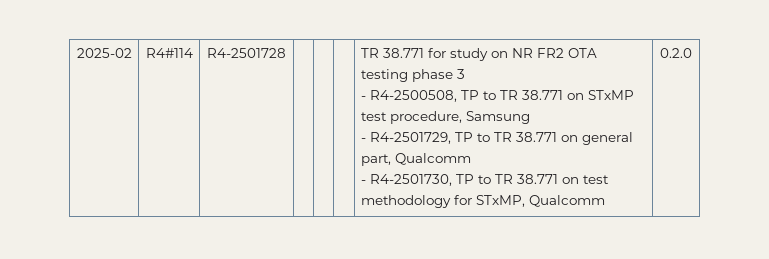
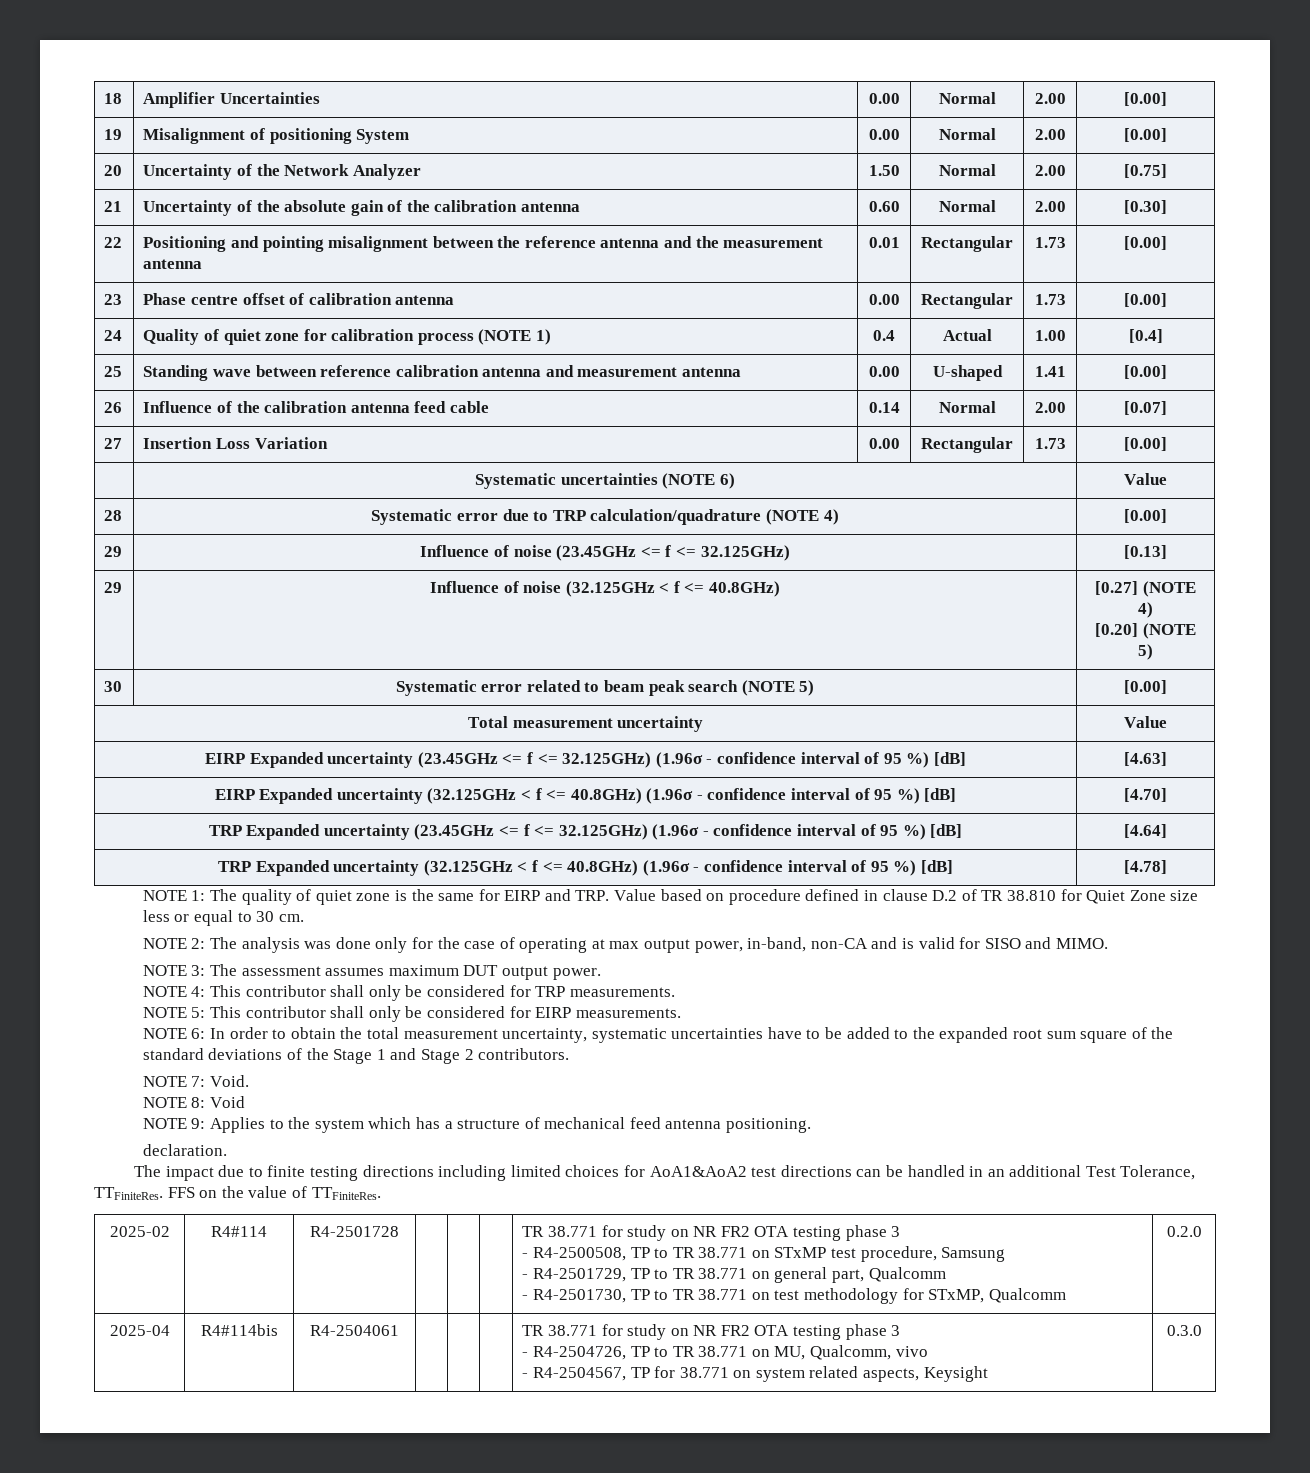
(76, 53) none -> [104,93,123,104] [143,92,320,108] [868,93,900,104] [938,92,996,104] [1034,93,1066,104] [1124,92,1167,106] [104,129,123,140] [143,128,410,144] [868,129,900,140] [938,128,996,140] [1034,129,1066,140] [1124,128,1167,142] [104,165,123,176] [143,164,421,180] [868,165,900,176] [938,164,996,176] [1034,165,1066,176] [1124,164,1167,178] [104,201,123,212] [143,200,581,216] [868,201,900,212] [938,200,996,212] [1034,201,1066,212] [1124,200,1167,214] [104,237,123,248] [143,236,824,252] [143,259,203,269] [868,237,900,248] [921,236,1013,252] [1034,237,1066,248] [1124,236,1167,250] [104,294,123,305] [143,293,455,305] [868,294,900,305] [921,293,1013,309] [1034,294,1066,305] [1124,293,1167,307] [104,330,123,341] [143,329,552,345] [873,330,895,341] [942,329,992,341] [1034,330,1066,341] [1128,329,1163,343] [104,366,123,377] [143,365,742,381] [868,366,900,377] [932,365,1003,381] [1034,366,1066,377] [1124,365,1167,379] [104,402,123,413] [143,401,489,413] [868,402,900,413] [938,401,996,413] [1034,402,1066,413] [1124,401,1167,415] [104,438,123,449] [143,437,328,449] [868,438,900,449] [921,437,1013,453] [1034,438,1066,449] [1124,437,1167,451] [475,473,735,489] [1124,473,1167,485] [104,510,123,521] [371,509,839,525] [1124,509,1167,523] [104,546,123,557] [420,545,790,561] [1124,545,1167,559] [104,582,123,593] [429,581,781,597] [1095,581,1196,597] [1138,602,1153,618] [1095,623,1196,639] [1138,644,1153,660] [104,681,123,692] [395,680,815,696] [1124,680,1167,694] [467,716,704,732] [1124,716,1167,728] [205,752,966,768] [1124,752,1167,766] [214,788,957,804] [1124,788,1167,802] [208,824,963,840] [1124,824,1167,838] [218,860,953,876] [1124,860,1167,874] [142,889,1199,905] [142,910,304,926] [142,937,1108,953] [142,964,601,980] [142,985,675,1001] [142,1006,681,1022] [142,1027,1174,1043] [142,1048,570,1064] [142,1075,249,1087] [142,1096,245,1108] [142,1117,812,1133] [142,1144,227,1156] [134,1165,1196,1181] [94,1186,381,1200] 18 | Amplifier Uncertainties | 0.00 | Normal | 2.00 | [0.00] // 19 | Misalignment of positioning System | 0.00 | Normal | 2.00 | [0.00] // 20 | Uncertainty of the Network Analyzer | 1.50 | Normal | 2.00 | [0.75] // 21 | Uncertainty of the absolute gain of the calibration antenna | 0.60 | Normal | 2.00 | [0.30] // 22 | Positioning and pointing misalignment between the reference antenna and the measurement antenna | 0.01 | Rectangular | 1.73 | [0.00] // 23 | Phase centre offset of calibration antenna | 0.00 | Rectangular | 1.73 | [0.00] // 24 | Quality of quiet zone for calibration process (NOTE 1) | 0.4 | Actual | 1.00 | [0.4] // 25 | Standing wave between reference calibration antenna and measurement antenna | 0.00 | U-shaped | 1.41 | [0.00] // 26 | Influence of the calibration antenna feed cable | 0.14 | Normal | 2.00 | [0.07] // 27 | Insertion Loss Variation | 0.00 | Rectangular | 1.73 | [0.00] // | Systematic uncertainties (NOTE 6) | Value // 28 | Systematic error due to TRP calculation/quadrature (NOTE 4) | [0.00] // 29 | Influence of noise (23.45GHz <= f <= 32.125GHz) | [0.13] // 29 | Influence of noise (32.125GHz < f <= 40.8GHz) | [0.27] (NOTE 4) // [0.20] (NOTE 5) // 30 | Systematic error related to beam peak search (NOTE 5) | [0.00] // Total measurement uncertainty | Value // EIRP Expanded uncertainty (23.45GHz <= f <= 32.125GHz) (1.96σ - confidence interval of 95 %) [dB] | [4.63] // EIRP Expanded uncertainty (32.125GHz < f <= 40.8GHz) (1.96σ - confidence interval of 95 %) [dB] | [4.70] // TRP Expanded uncertainty (23.45GHz <= f <= 32.125GHz) (1.96σ - confidence interval of 95 %) [dB] | [4.64] // TRP Expanded uncertainty (32.125GHz < f <= 40.8GHz) (1.96σ - confidence interval of 95 %) [dB] | [4.78] // NOTE 1: The quality of quiet zone is the same for EIRP and TRP. Value based on procedure defined in clause D.2 of TR 38.810 for Quiet Zone size less or equal to 30 cm. // NOTE 2: The analysis was done only for the case of operating at max output power, in-band, non-CA and is valid for SISO and MIMO. // NOTE 3: The assessment assumes maximum DUT output power. // NOTE 4: This contributor shall only be considered for TRP measurements. // NOTE 5: This contributor shall only be considered for EIRP measurements. // NOTE 6: In order to obtain the total measurement uncertainty, systematic uncertainties have to be added to the expanded root sum square of the standard deviations of the Stage 1 and Stage 2 contributors. // NOTE 7: Void. // NOTE 8: Void // NOTE 9: Applies to the system which has a structure of mechanical feed antenna positioning. // declaration. // The impact due to finite testing directions including limited choices for AoA1&AoA2 test directions can be handled in an additional Test Tolerance, TTFiniteRes. FFS on the value of TTFiniteRes. //
(692, 53) none -> [109,1325,170,1336] [200,1324,278,1336] [310,1325,399,1336] [522,1324,901,1340] [522,1345,928,1360] [522,1366,988,1382] [1166,1325,1202,1336] // 2025-04 | R4#114bis | R4-2504061 | | | | TR 38.771 for study on NR FR2 OTA testing phase 3 // - R4-2504726, TP to TR 38.771 on MU, Qualcomm, vivo // - R4-2504567, TP for 38.771 on system related aspects, Keysight | 0.3.0

